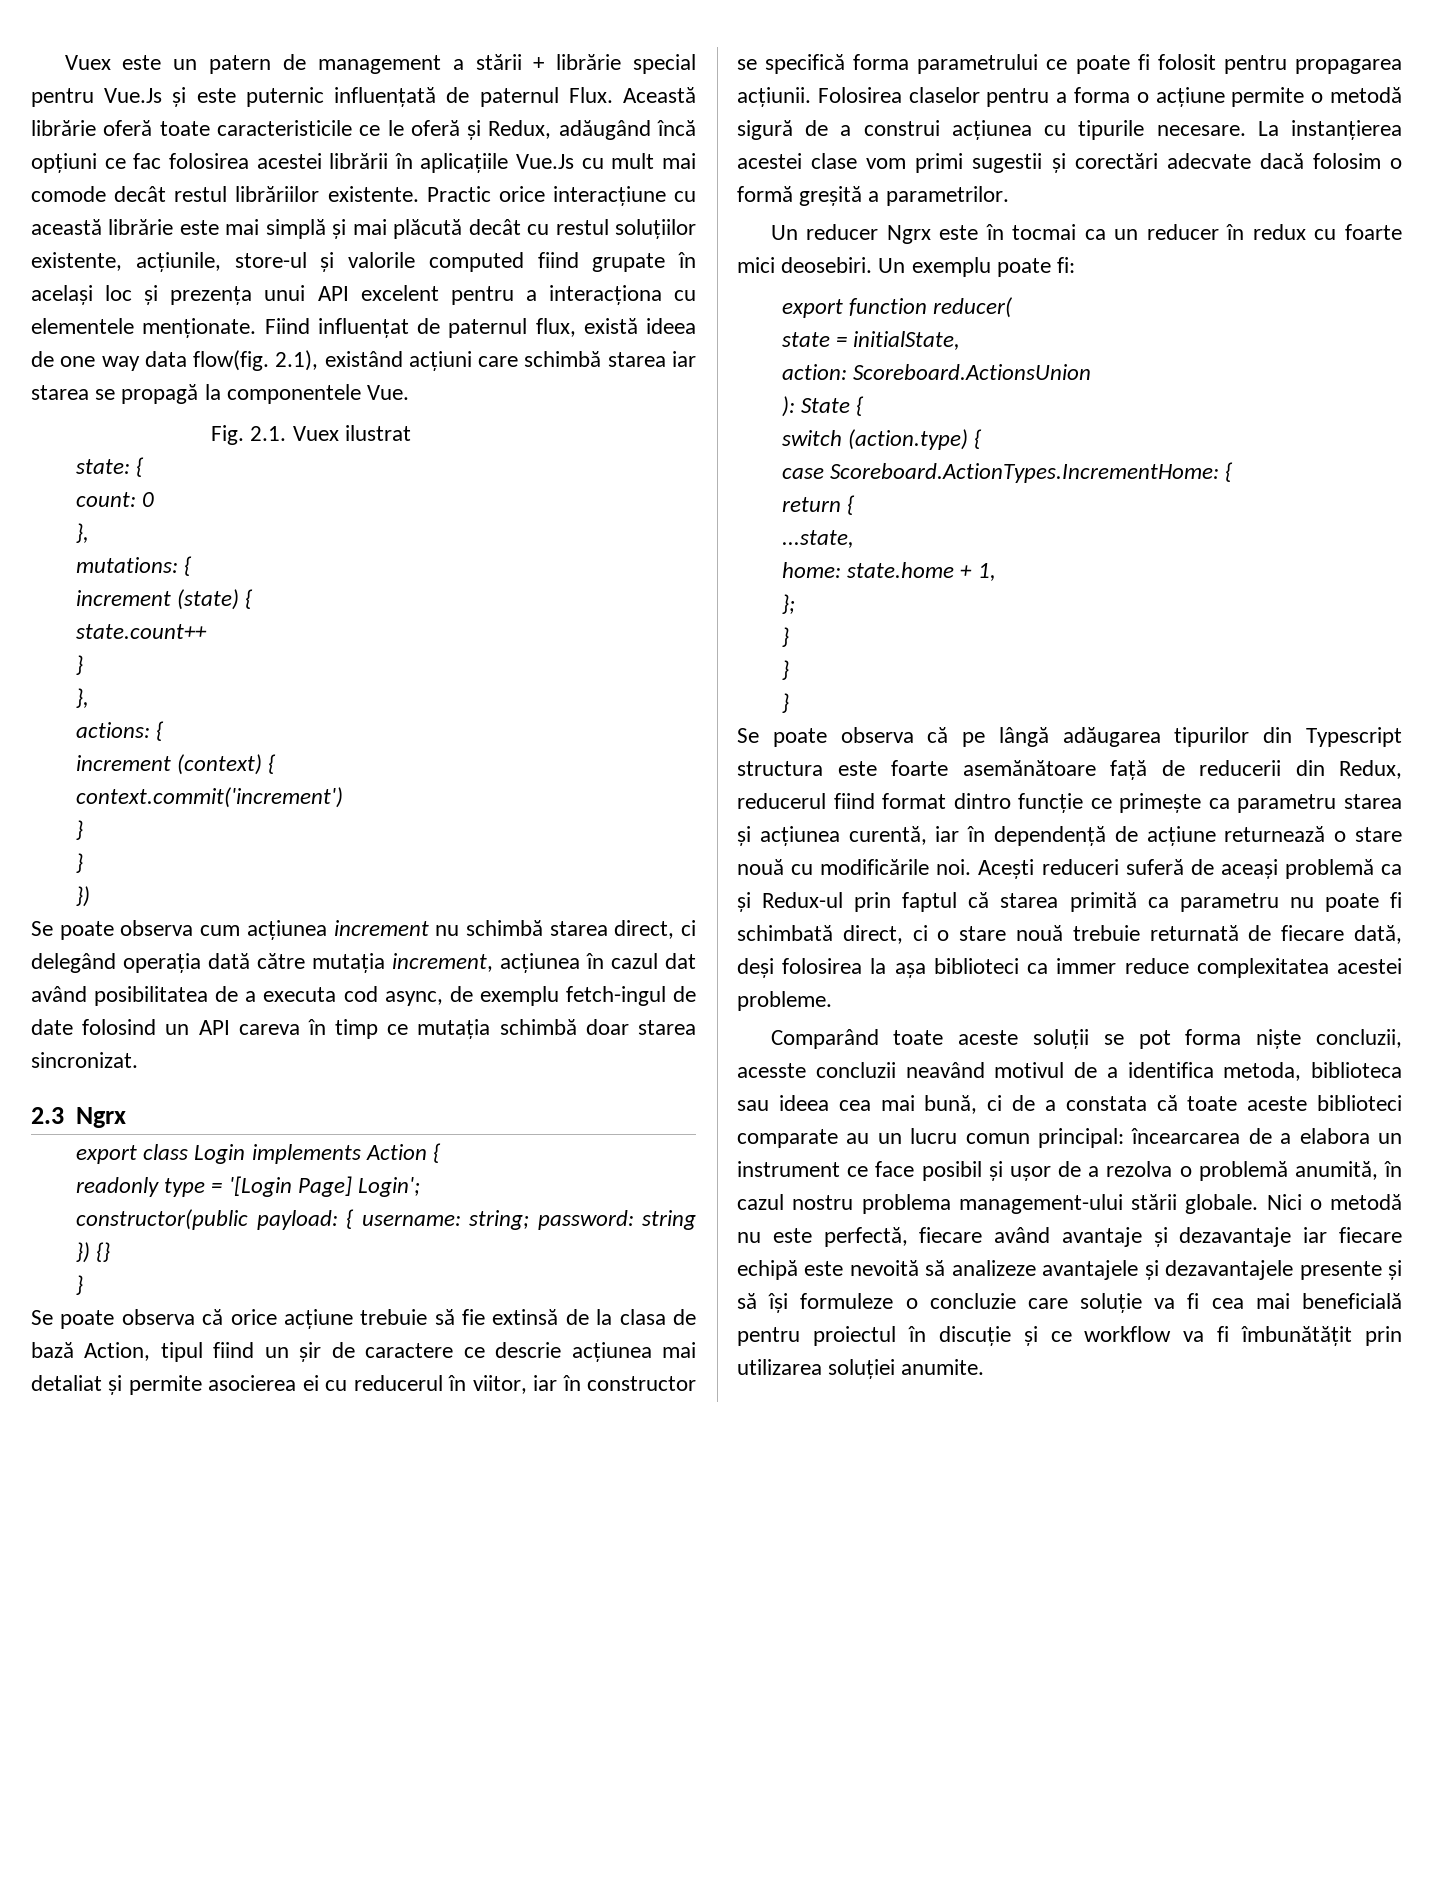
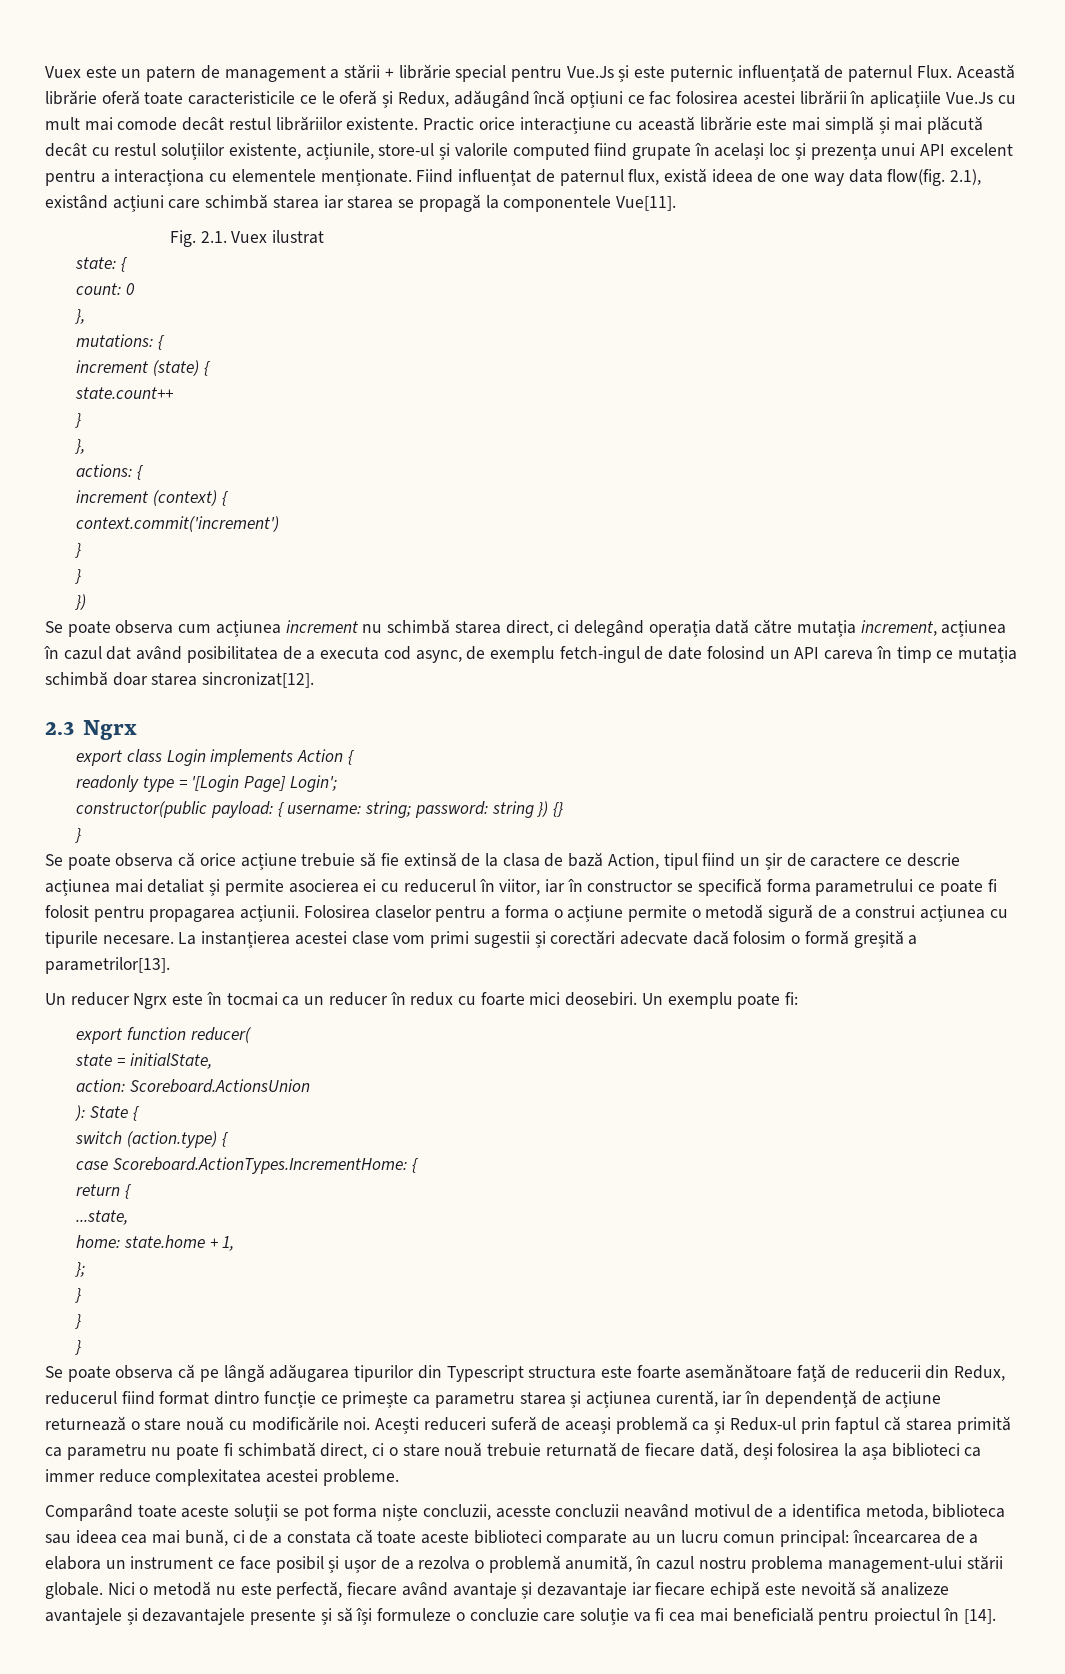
[367,385,410,400] Vue. -> [615,196,676,211] Vue[11].
[31,1052,138,1068] sincronizat. -> [202,672,315,688] sincronizat[12].
[885,186,1009,206] parametrilor. -> [45,957,170,974] parametrilor[13].
[938,1326,1402,1346] [737,1359,985,1379] discuție și ce workflow va fi îmbunătățit prin utilizarea soluției anumite. -> [963,1609,996,1624] [14].

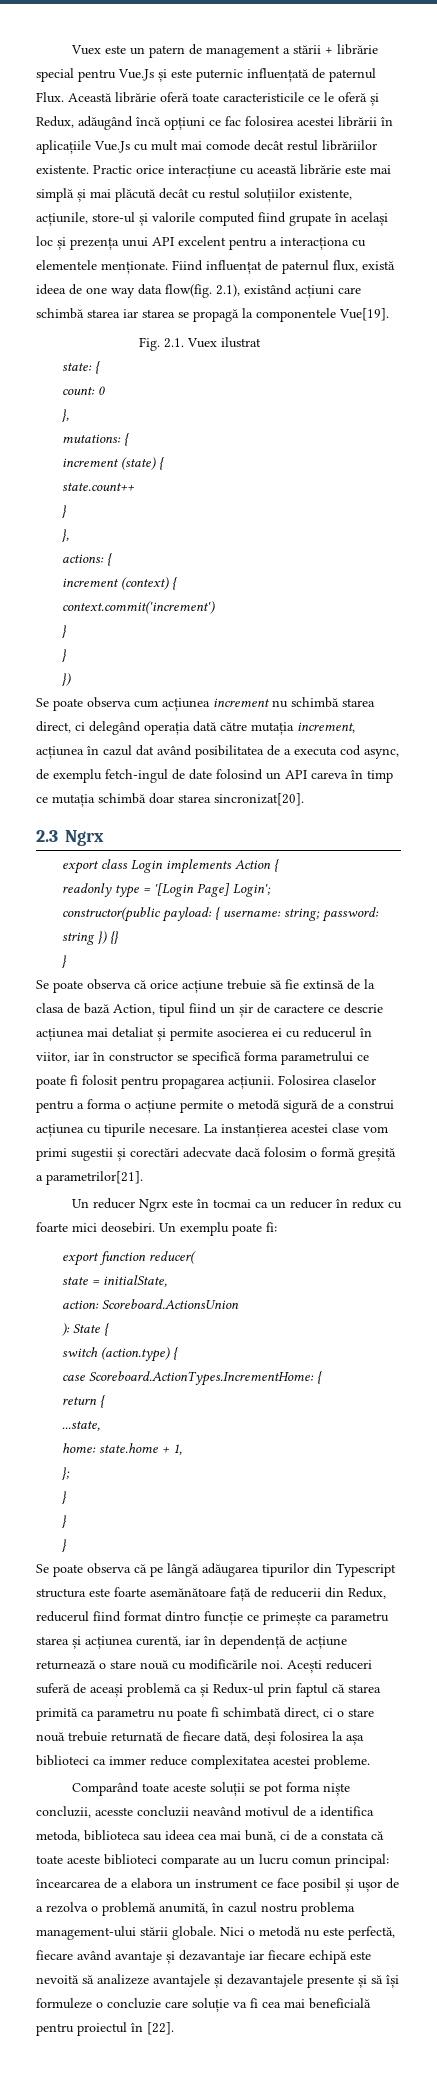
[615,196,676,211] Vue[11]. -> [339,308,389,321] Vue[19].
[202,672,315,688] sincronizat[12]. -> [214,793,304,806] sincronizat[20].
[45,957,170,974] parametrilor[13]. -> [46,1171,143,1185] parametrilor[21].
[963,1609,996,1624] [14]. -> [147,2022,174,2035] [22].

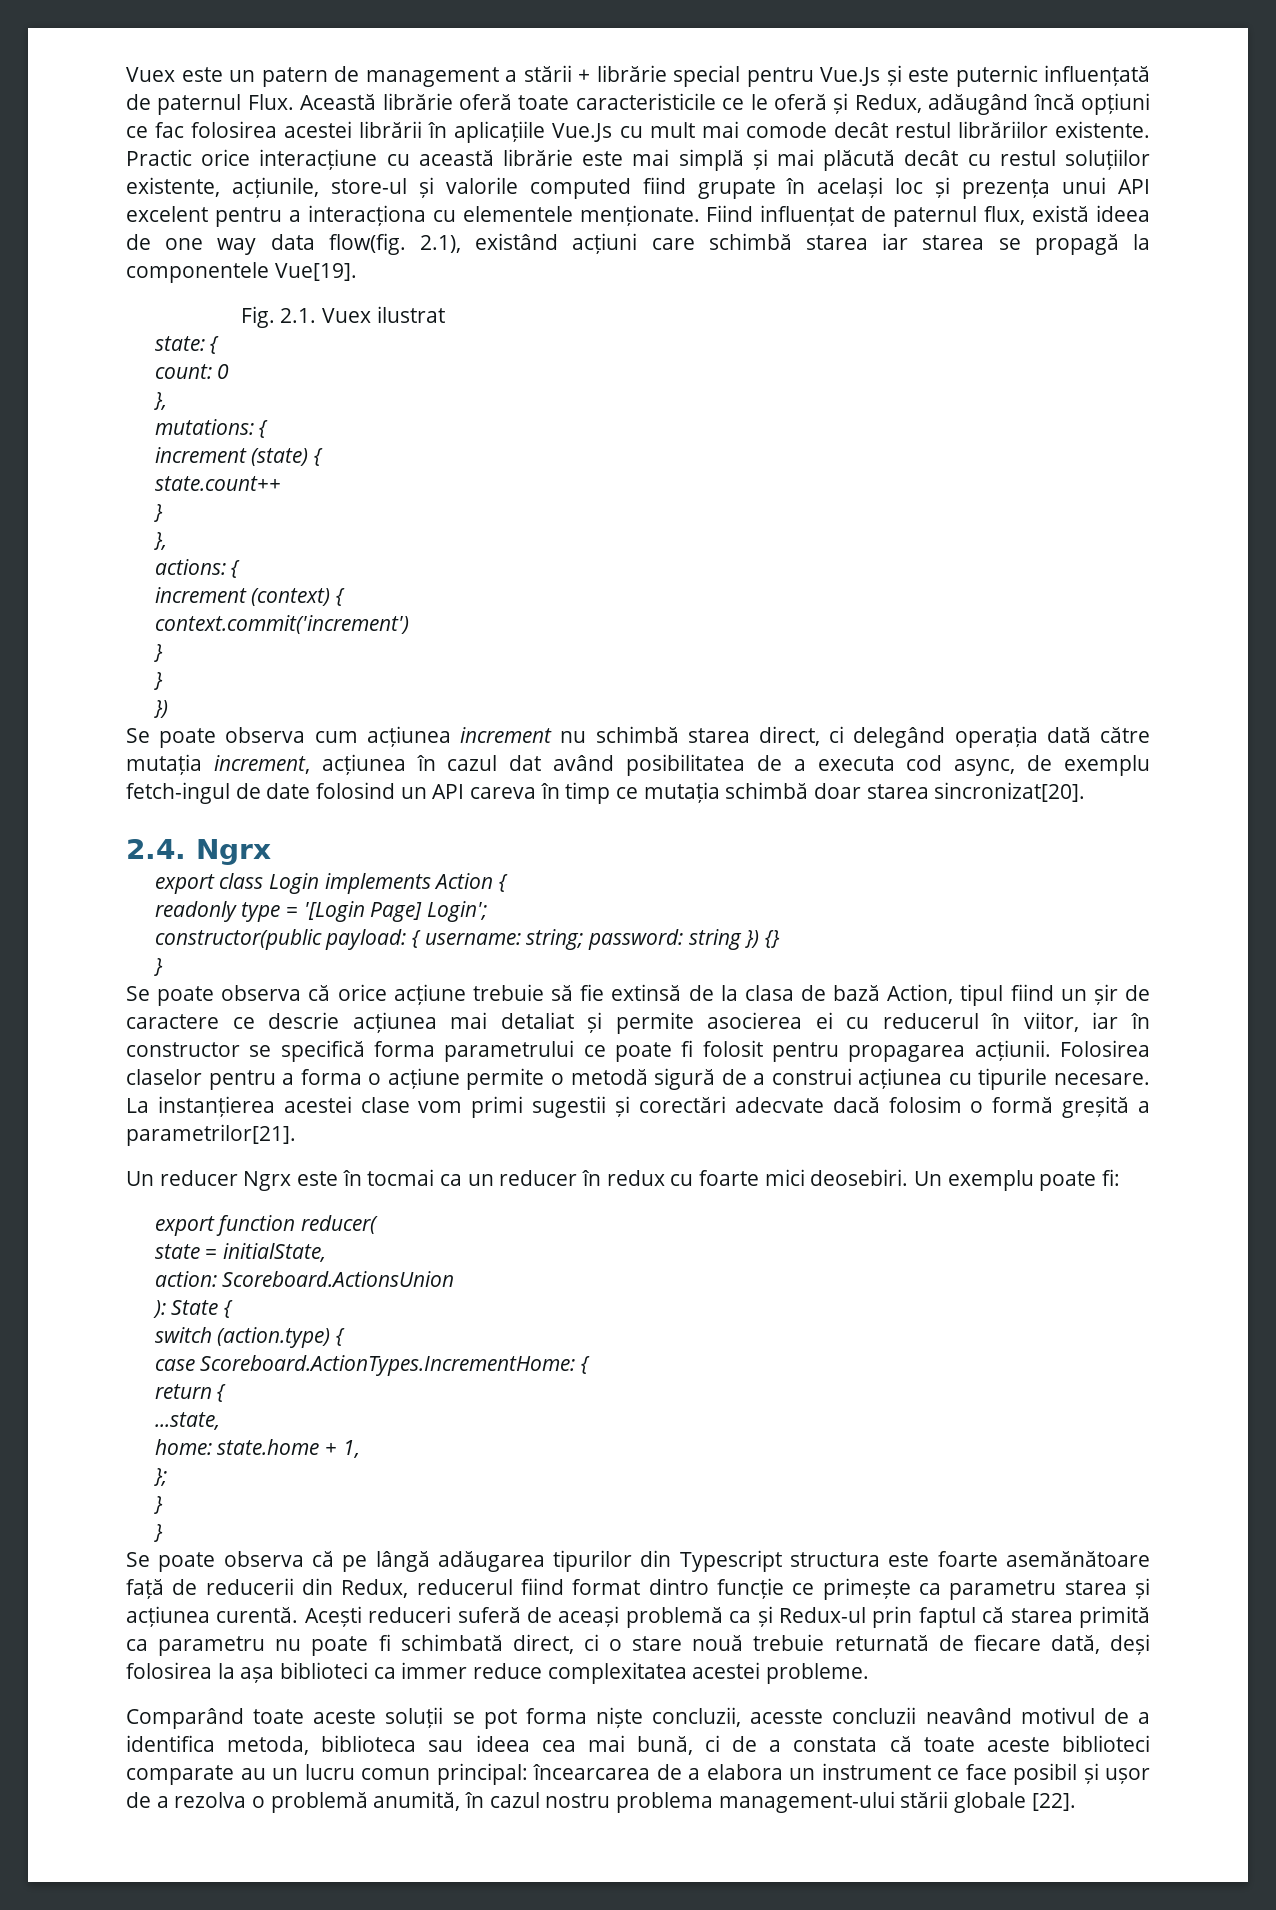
[36,830,58,842] 2.3 -> [126,839,186,859] 2.4.
[60,1539,66,1553] // } -> (163, 1533) none
[136,1635,347,1649] [36,1659,283,1670] curentă, iar în dependență de acțiune returnează o stare nouă cu modificările noi. -> [216,1607,299,1623] curentă.
[172,1926,395,1940] [36,1950,371,1964] [36,1974,399,1988] [36,1998,371,2012] [36,2022,143,2036] globale. Nici o metodă nu este perfectă, fiecare având avantaje și dezavantaje iar fiecare echipă este nevoită să analizeze avantajele și dezavantajele presente și să își formuleze o concluzie care soluție va fi cea mai beneficială pentru proiectul în -> [954,1792,1027,1813] globale

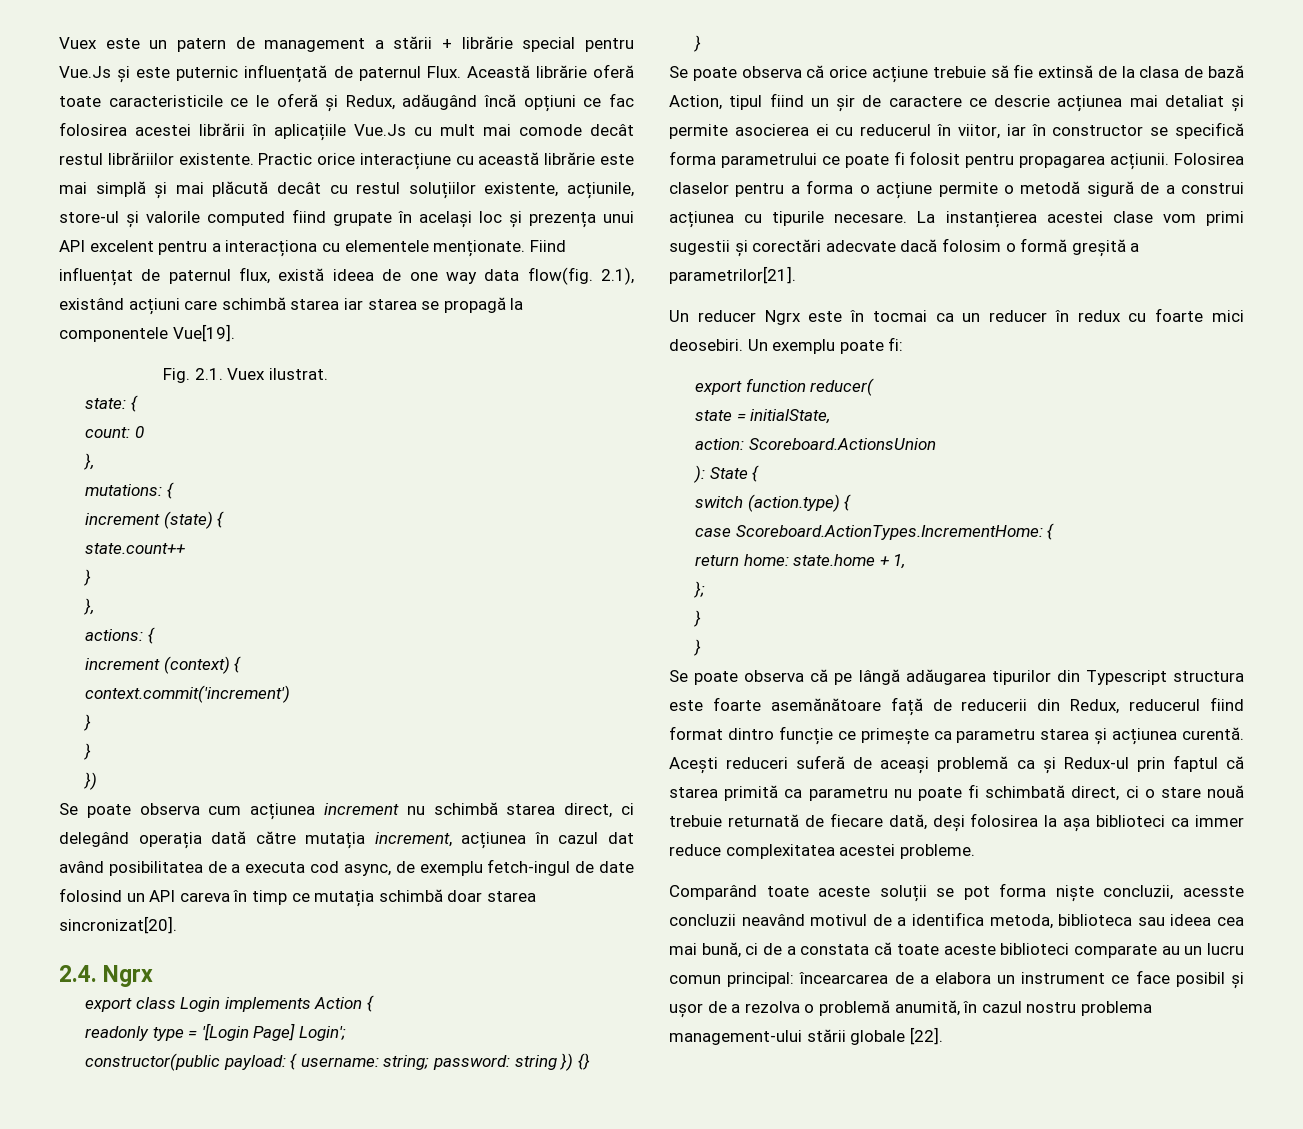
[376,306,445,323] ilustrat -> [268,368,328,380] ilustrat.
[217,1384,227,1402] [154,1412,220,1430] { // ...state, // -> (740, 560) none

